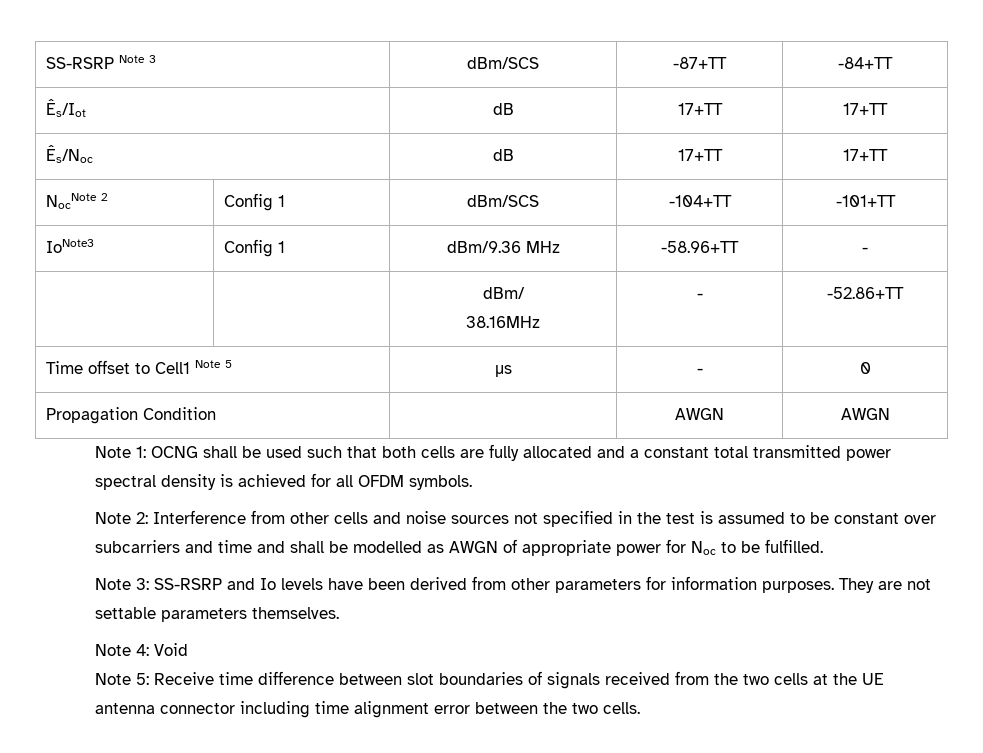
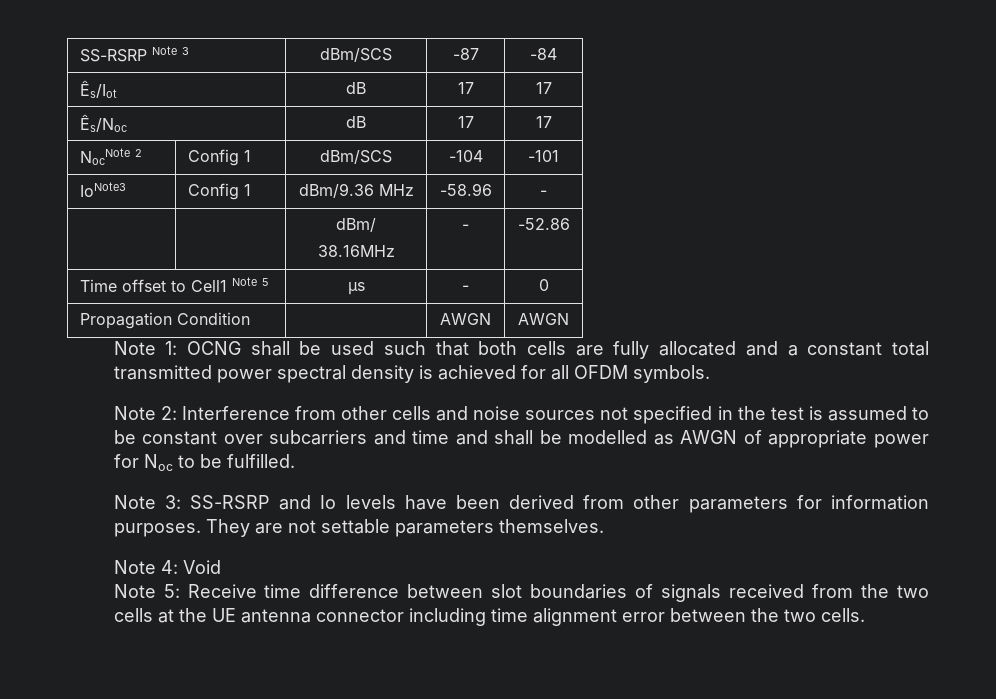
[673,57,727,69] [838,57,893,69] -87+TT | -84+TT -> [452,48,479,60] [530,48,557,60] -87 | -84
[677,103,723,115] [843,103,888,115] 17+TT | 17+TT -> [457,82,474,94] [535,82,552,94] 17 | 17
[677,149,723,161] [843,149,888,161] 17+TT | 17+TT -> [457,116,474,128] [535,116,552,128] 17 | 17
[668,195,732,207] [835,195,896,207] -104+TT | -101+TT -> [448,150,483,162] [528,150,559,162] -104 | -101
[661,241,739,253] -58.96+TT -> [439,183,492,196] -58.96
[827,287,904,299] -52.86+TT -> [517,218,570,230] -52.86

